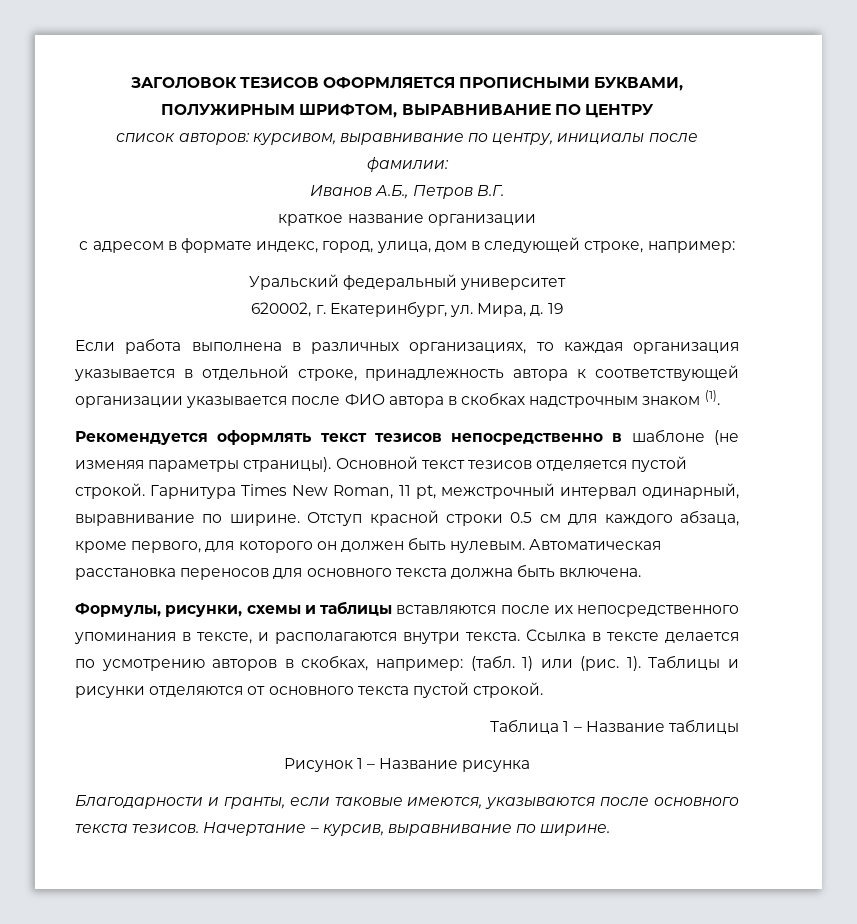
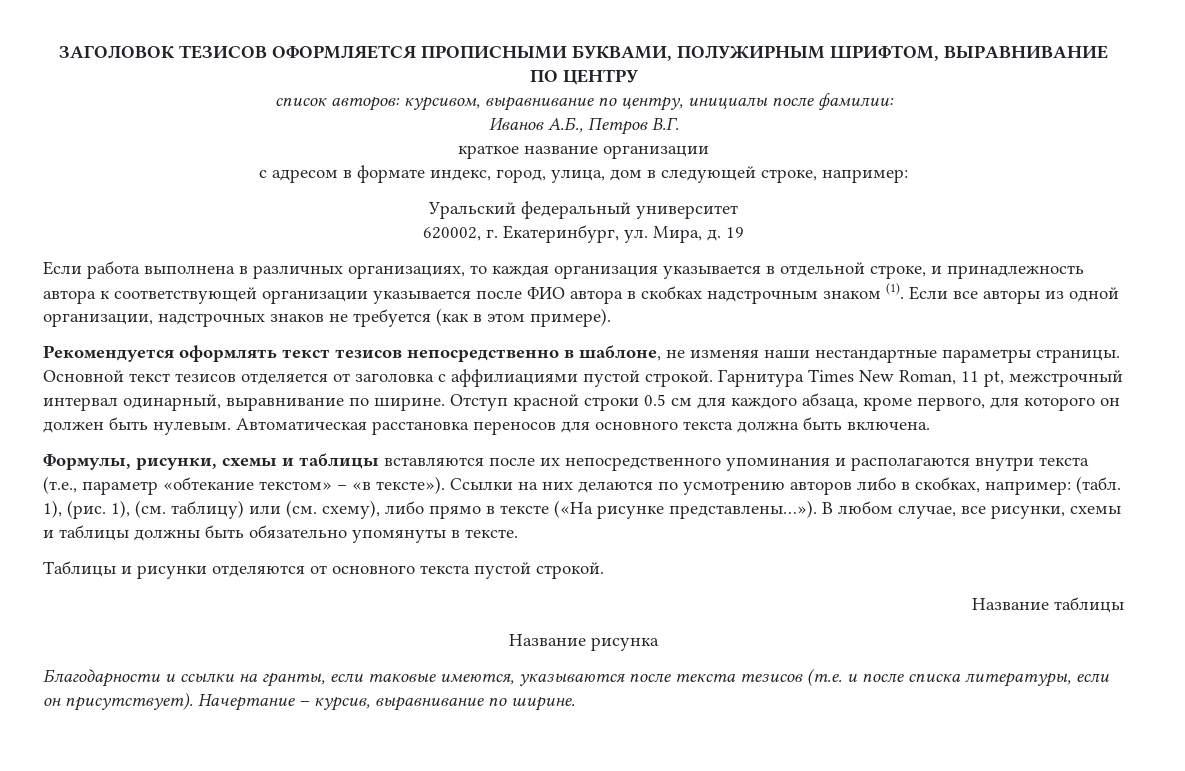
(357, 375) none -> [931,266,942,274] и
(720, 397) none -> [909,286,1119,304] [43,308,611,327] Если все авторы из одной организации, надстрочных знаков не требуется (как в этом примере).
[631,429,740,445] [75,456,628,472] шаблоне (не изменяя параметры страницы). Основной текст тезисов отделяется -> [579,345,1120,363] [43,369,578,387] шаблоне, не изменяя наши нестандартные параметры страницы. Основной текст тезисов отделяется от заголовка с аффилиациями
[182,632,252,644] в тексте, -> (830, 464) none
[466,629,739,643] текста. Ссылка в тексте делается -> [1039,457,1089,466] [43,476,653,495] текста (т.е., параметр «обтекание текстом» – «в тексте»). Ссылки на них делаются
(278, 665) none -> [857,477,896,490] либо
[522,656,641,671] 1) или (рис. 1). -> [43,500,1121,519] [43,525,518,543] 1), (рис. 1), (см. таблицу) или (см. схему), либо прямо в тексте («На рисунке представлены…»). В любом случае, все рисунки, схемы и таблицы должны быть обязательно упомянуты в тексте. //
[490,719,582,734] Таблица 1 – -> (604, 570) none
[283,758,375,772] Рисунок 1 – -> (1124, 605) none
(219, 801) none -> [180,673,258,683] ссылки на
[654,797,739,806] [75,824,200,833] основного текста тезисов. -> [675,668,1109,687] [43,692,193,711] текста тезисов (т.е. и после списка литературы, если он присутствует).

